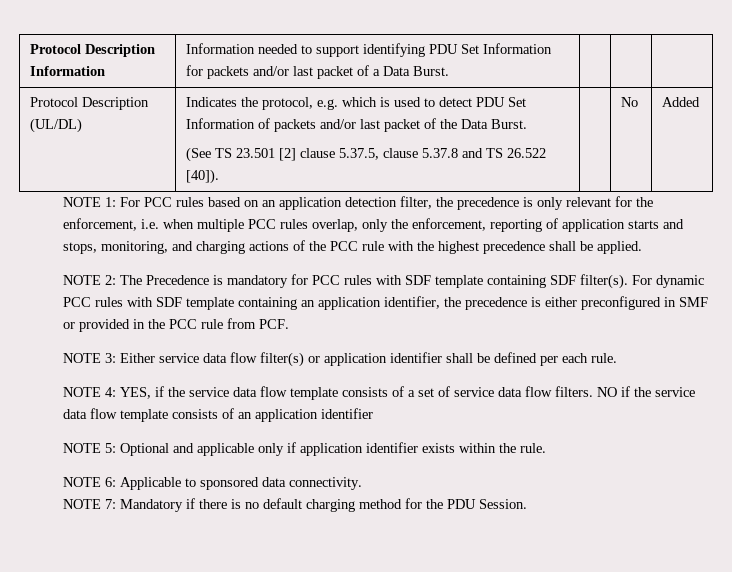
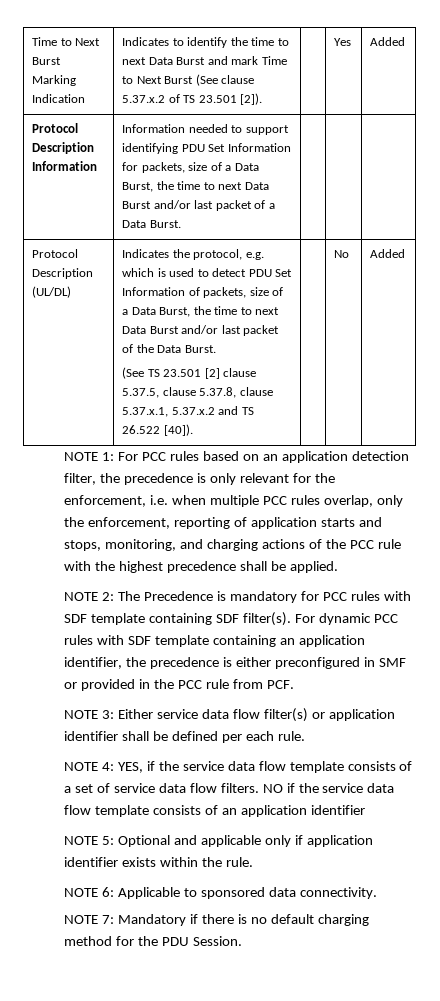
(30, 49) none -> [32,37,101,46] [32,57,62,65] [32,75,77,86] [32,94,86,103] [122,37,289,48] [122,56,287,65] [122,74,255,86] [122,93,263,105] [334,38,352,46] [370,37,406,46] Time to Next Burst Marking Indication | Indicates to identify the time to next Data Burst and mark Time to Next Burst (See clause 5.37.x.2 of TS 23.501 [2]). | | Yes | Added //
[207,66,250,79] packets -> [141,162,259,173] [122,181,269,192] [122,201,152,209] packets, size of a Data Burst, the time to next Data Burst
[274,119,317,132] packets -> [203,287,284,298] [122,306,280,317] [122,326,179,334] packets, size of a Data Burst, the time to next Data Burst
[422,148,459,158] 5.37.8 -> [199,387,273,398] [122,407,215,417] 5.37.8, clause 5.37.x.1, 5.37.x.2

